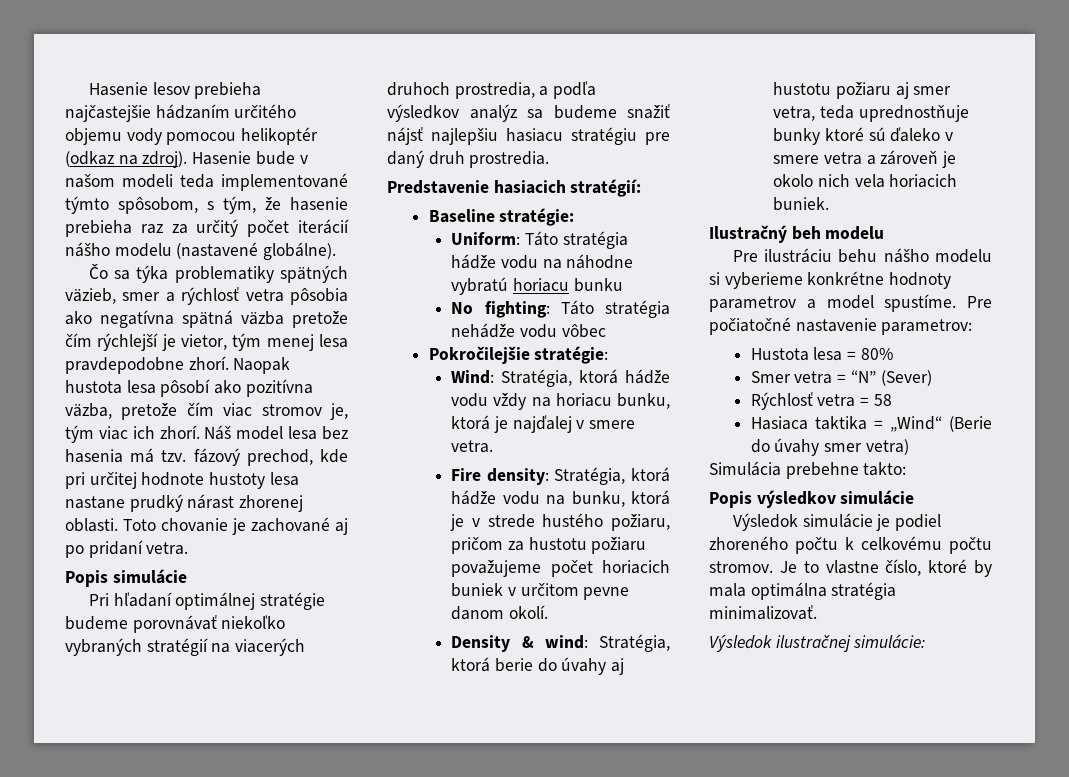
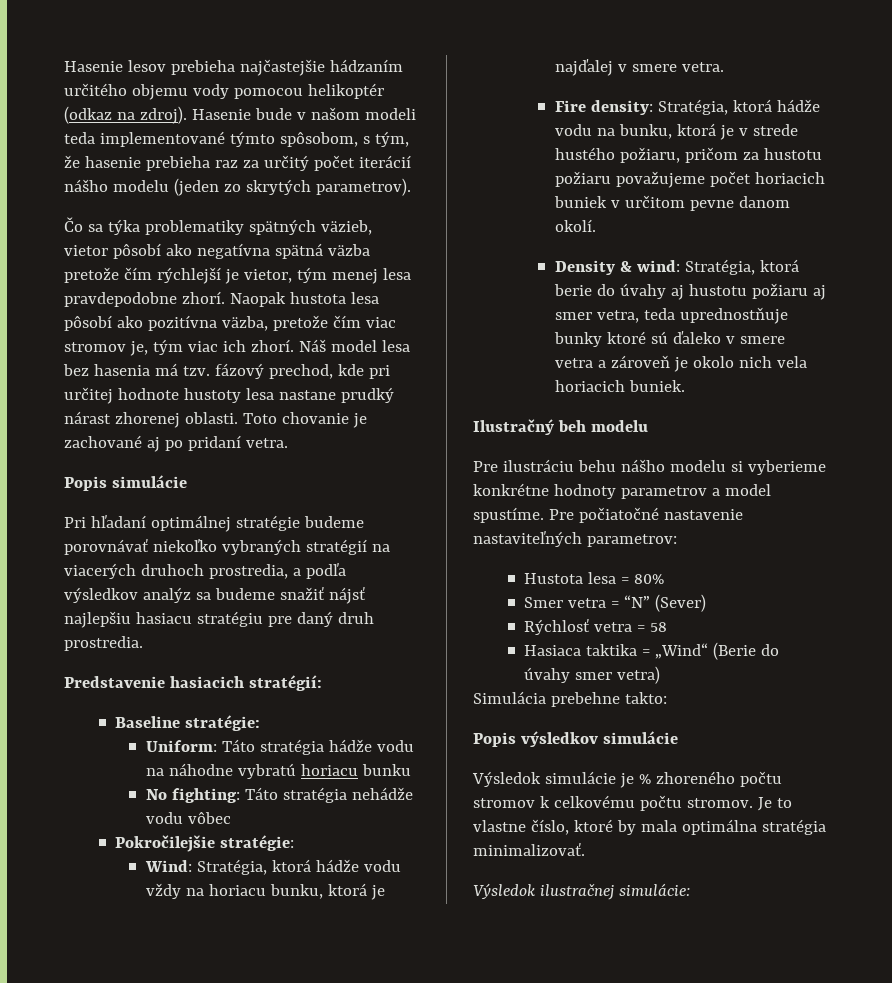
[176,242,337,260] (nastavené globálne). -> [173,178,411,196] (jeden zo skrytých parametrov).
[122,287,348,305] smer a rýchlosť vetra pôsobia -> [64,243,161,259] vietor pôsobí
(877, 325) none -> [473,530,582,547] nastaviteľných
[895,514,942,531] podiel -> [638,774,651,784] %
(838, 545) none -> [473,798,535,808] stromov

